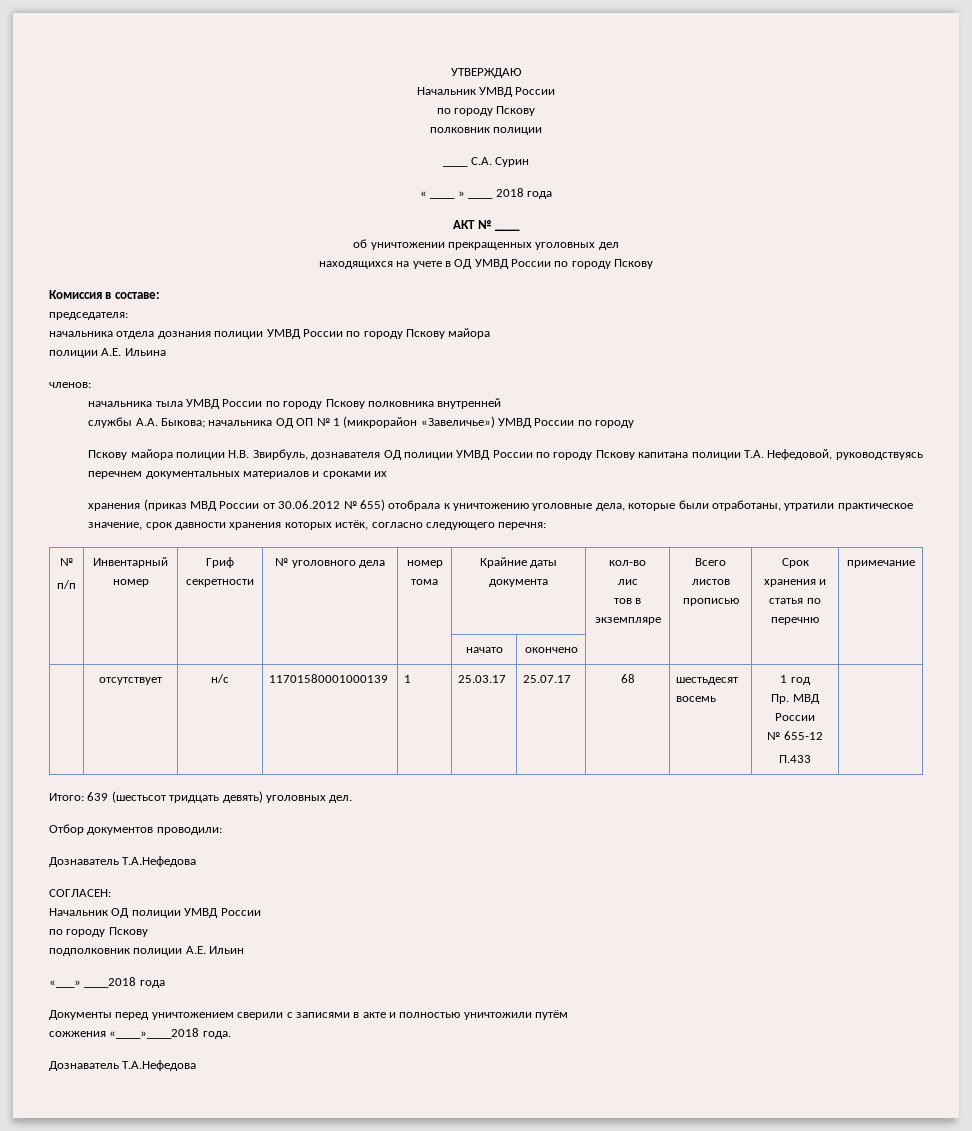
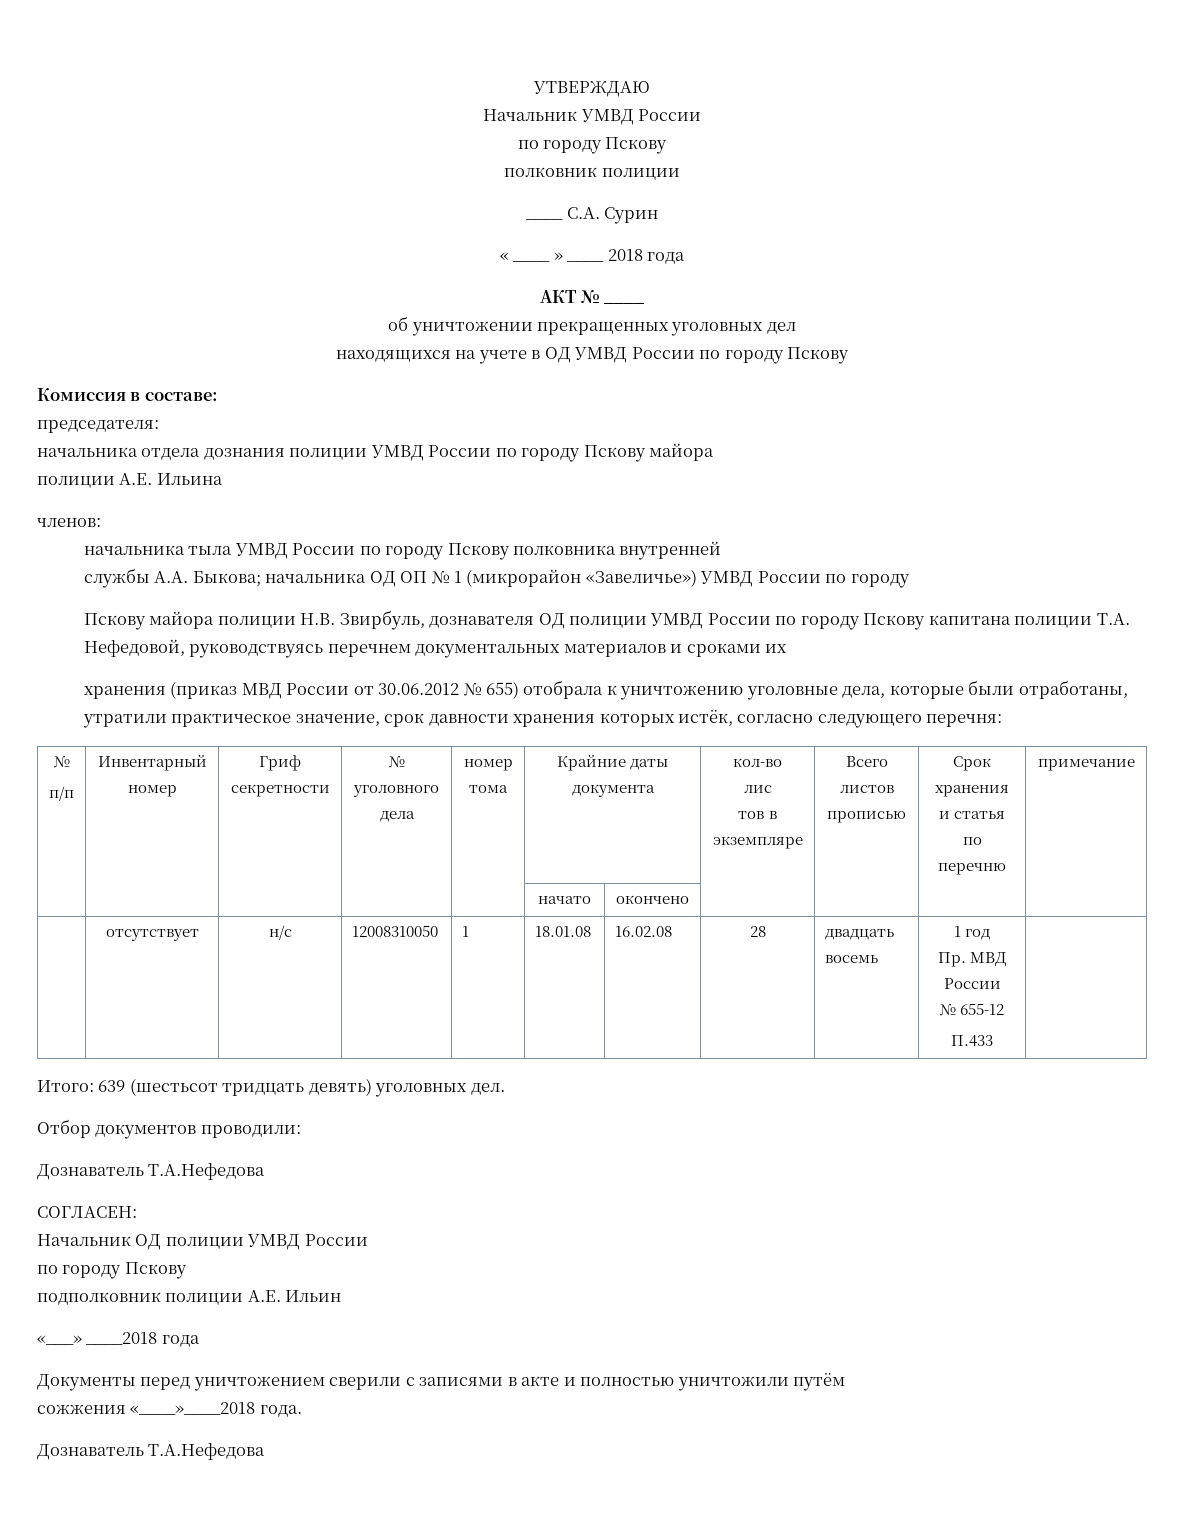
[269,674,389,683] [404,675,412,683] [458,675,507,683] [523,675,572,683] [620,674,635,683] [676,677,739,685] 11701580001000139 | 1 | 25.03.17 | 25.07.17 | 68 | шестьдесят -> [352,925,439,937] [462,926,470,937] [535,926,592,937] [615,926,673,937] [749,926,766,937] [825,929,895,940] 12008310050 | 1 | 18.01.08 | 16.02.08 | 28 | двадцать

